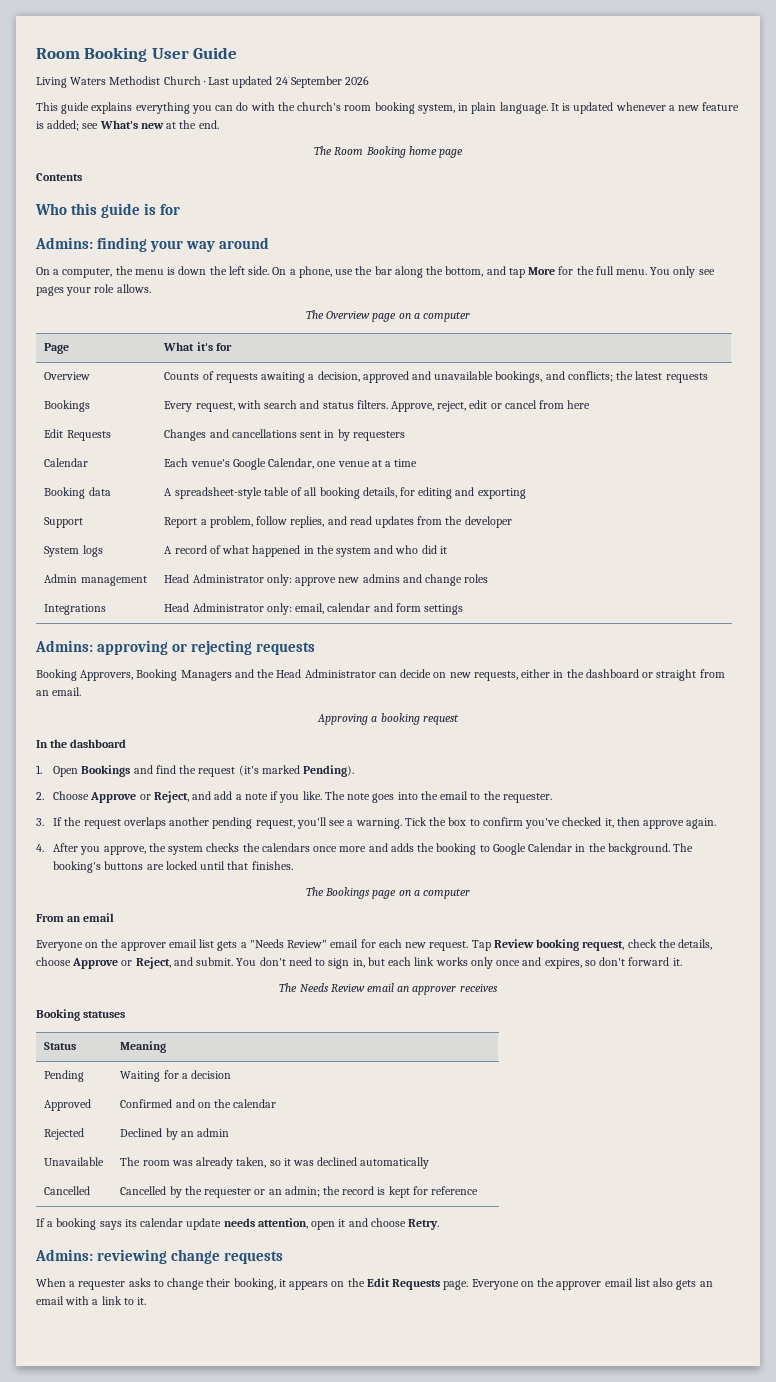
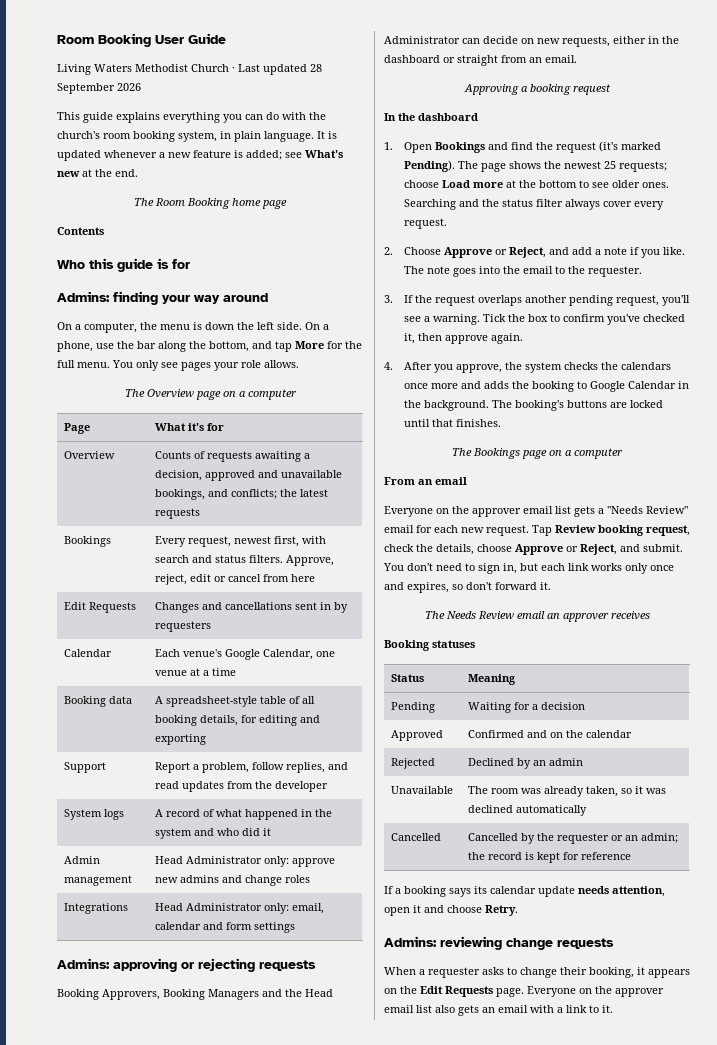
[275,77,288,85] 24 -> [310,64,322,72] 28
(235, 407) none -> [234,536,300,547] newest first,
(355, 771) none -> [457,161,667,172] [403,180,669,188] [403,199,664,210] [403,218,447,229] The page shows the newest 25 requests; choose Load more at the bottom to see older ones. Searching and the status filter always cover every request.

